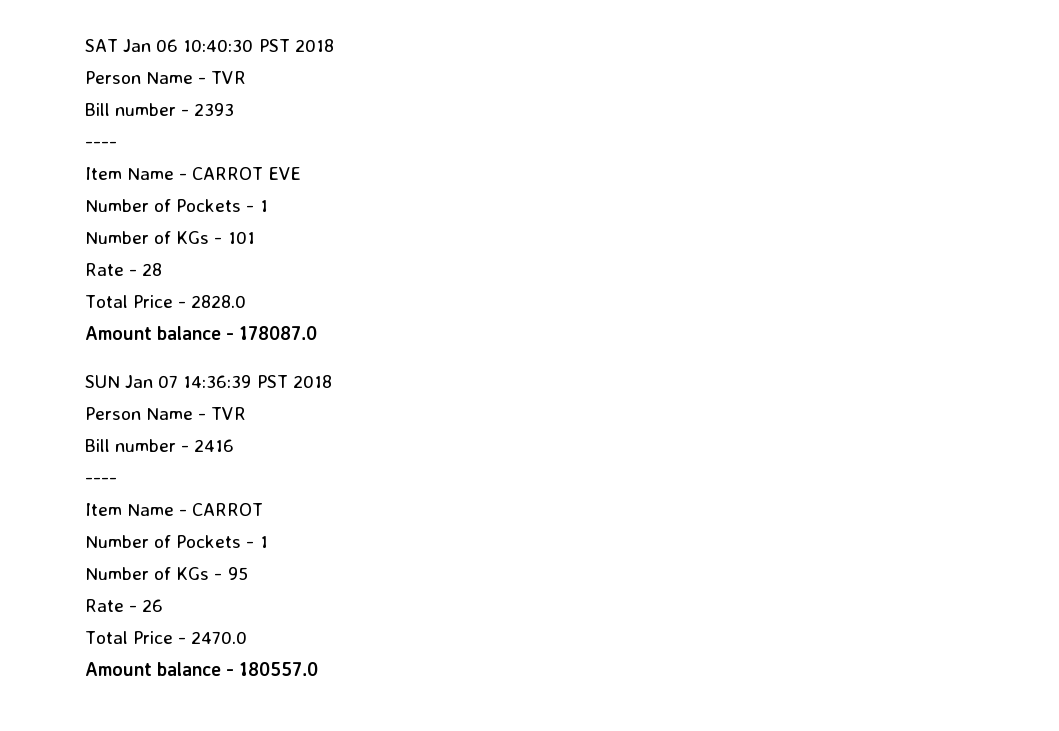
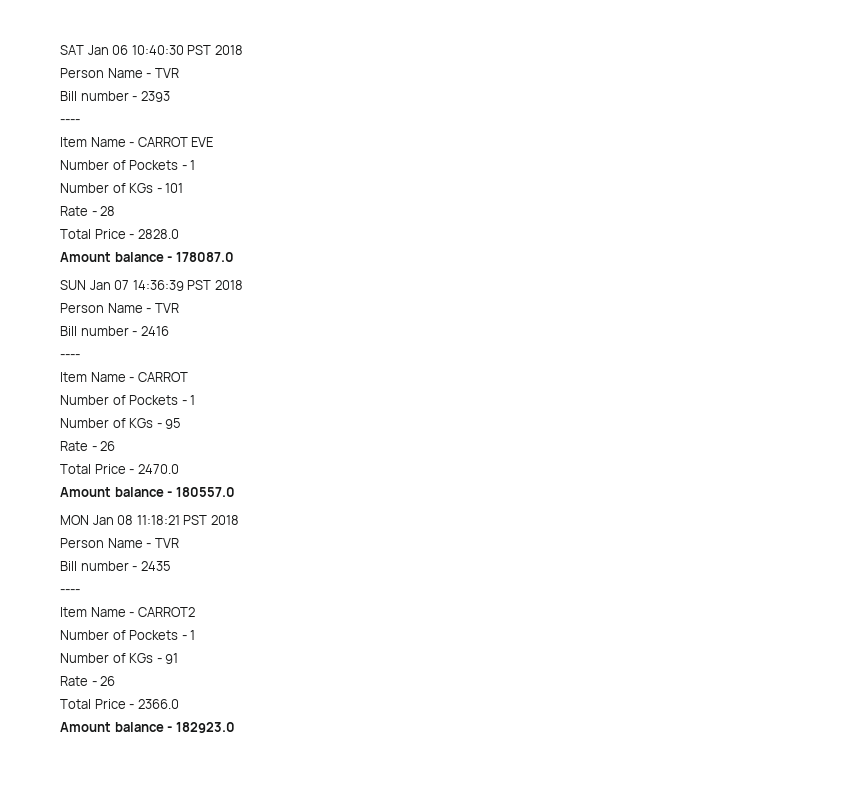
(319, 669) none -> [60,515,239,525] [60,538,179,548] [60,561,171,571] [60,589,80,594] [60,607,195,617] [60,630,196,640] [60,653,179,664] [60,676,116,686] [60,699,179,709] [60,722,235,733] // MON Jan 08 11:18:21 PST 2018 // Person Name - TVR // Bill number - 2435 // ---- // Item Name - CARROT2 // Number of Pockets - 1 // Number of KGs - 91 // Rate - 26 // Total Price - 2366.0 // Amount balance - 182923.0

